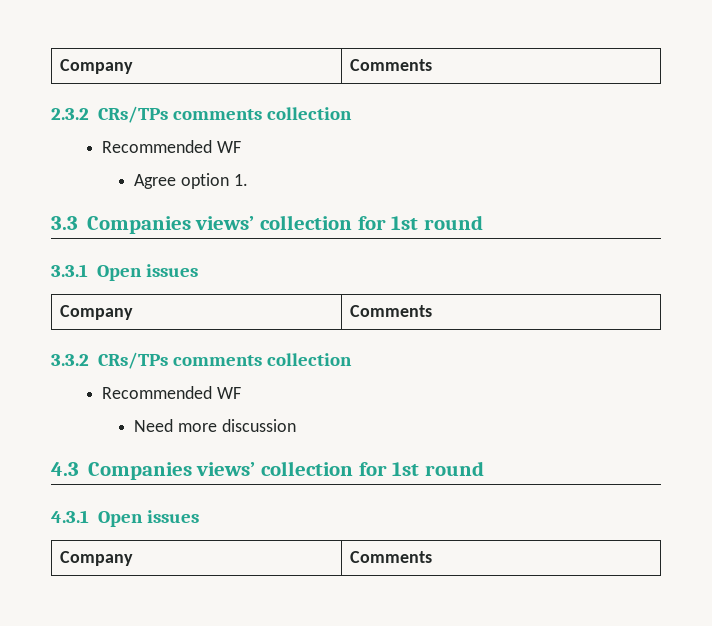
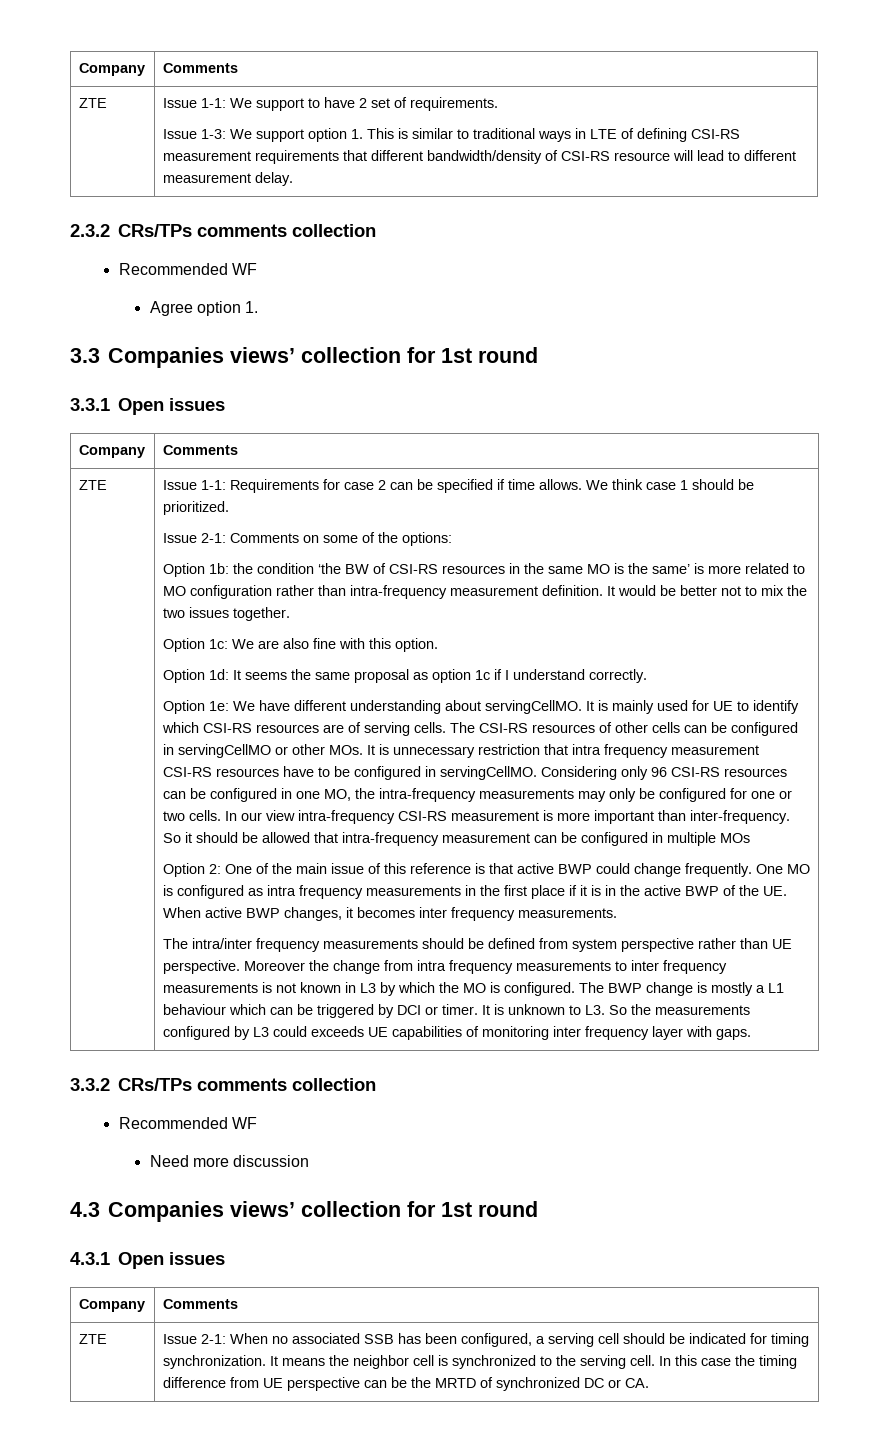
[60,59,134,74] [350,59,433,71] Company | Comments -> [78,63,145,76] [162,63,238,73] [78,98,107,108] [162,97,498,111] [162,128,740,142] [162,150,796,164] [162,172,293,186] Company | Comments // ZTE | Issue 1-1: We support to have 2 set of requirements. // Issue 1-3: We support option 1. This is similar to traditional ways in LTE of defining CSI-RS measurement requirements that different bandwidth/density of CSI-RS resource will lead to different measurement delay.
(433, 311) none -> [78,480,107,490] [162,479,754,493] [162,501,229,515] [162,532,452,546] [162,563,805,577] [162,585,807,599] [162,607,290,621] [162,638,438,652] [162,669,647,683] [162,700,799,714] [161,722,798,736] [162,744,759,758] [162,766,787,780] [162,788,792,802] [162,810,790,824] [162,832,750,846] [162,863,810,877] [162,885,787,899] [162,907,617,921] [162,938,792,952] [162,960,727,974] [162,982,784,996] [162,1004,750,1018] [162,1026,751,1040] // ZTE | Issue 1-1: Requirements for case 2 can be specified if time allows. We think case 1 should be prioritized. // Issue 2-1: Comments on some of the options: // Option 1b: the condition ‘the BW of CSI-RS resources in the same MO is the same’ is more related to MO configuration rather than intra-frequency measurement definition. It would be better not to mix the two issues together. // Option 1c: We are also fine with this option. // Option 1d: It seems the same proposal as option 1c if I understand correctly. // Option 1e: We have different understanding about servingCellMO. It is mainly used for UE to identify which CSI-RS resources are of serving cells. The CSI-RS resources of other cells can be configured in servingCellMO or other MOs. It is unnecessary restriction that intra frequency measurement CSI-RS resources have to be configured in servingCellMO. Considering only 96 CSI-RS resources can be configured in one MO, the intra-frequency measurements may only be configured for one or two cells. In our view intra-frequency CSI-RS measurement is more important than inter-frequency. So it should be allowed that intra-frequency measurement can be configured in multiple MOs // Option 2: One of the main issue of this reference is that active BWP could change frequently. One MO is configured as intra frequency measurements in the first place if it is in the active BWP of the UE. When active BWP changes, it becomes inter frequency measurements. // The intra/inter frequency measurements should be defined from system perspective rather than UE perspective. Moreover the change from intra frequency measurements to inter frequency measurements is not known in L3 by which the MO is configured. The BWP change is mostly a L1 behaviour which can be triggered by DCI or timer. It is unknown to L3. So the measurements configured by L3 could exceeds UE capabilities of monitoring inter frequency layer with gaps.
(433, 557) none -> [78,1334,107,1344] [162,1333,809,1347] [162,1355,797,1369] [162,1377,649,1391] // ZTE | Issue 2-1: When no associated SSB has been configured, a serving cell should be indicated for timing synchronization. It means the neighbor cell is synchronized to the serving cell. In this case the timing difference from UE perspective can be the MRTD of synchronized DC or CA.

